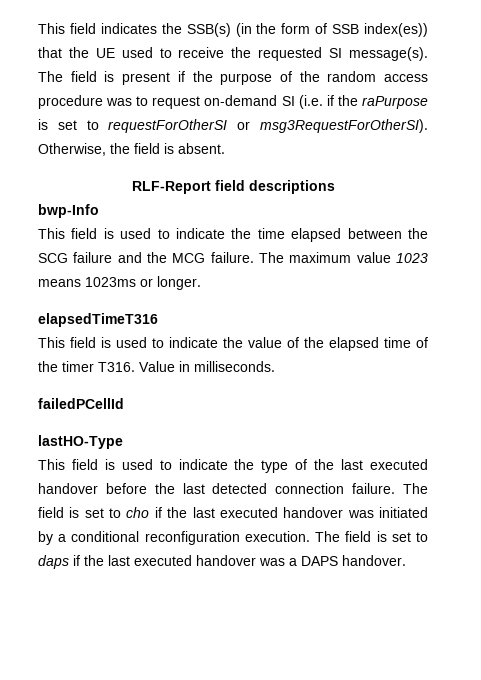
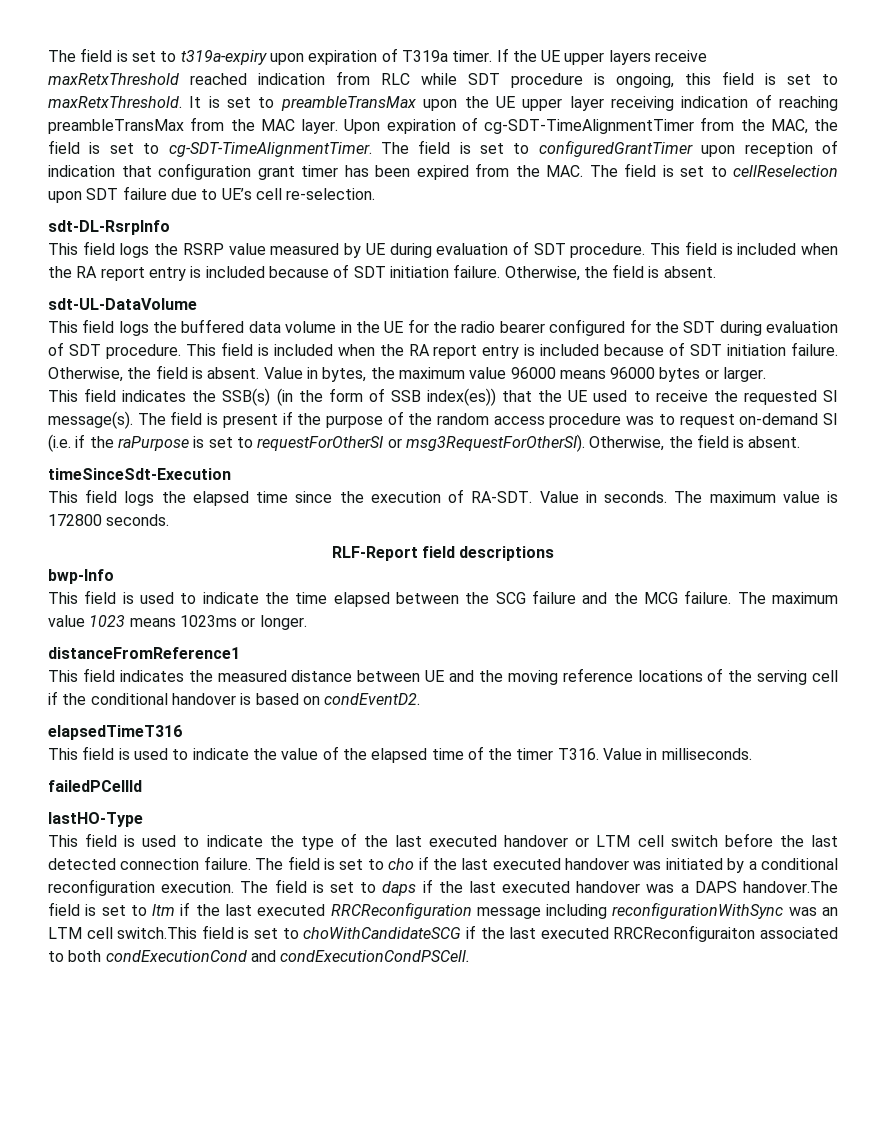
(38, 28) none -> [48,48,708,65] [48,71,838,88] [48,94,839,111] [48,117,838,134] [48,140,838,157] [48,163,838,180] [48,186,376,203] [48,220,170,235] [48,241,838,258] [48,264,716,281] [48,298,197,310] [48,319,838,336] [48,342,839,359] [48,365,767,382] The field is set to t319a-expiry upon expiration of T319a timer. If the UE upper layers receive maxRetxThreshold reached indication from RLC while SDT procedure is ongoing, this field is set to maxRetxThreshold. It is set to preambleTransMax upon the UE upper layer receiving indication of reaching preambleTransMax from the MAC layer. Upon expiration of cg-SDT-TimeAlignmentTimer from the MAC, the field is set to cg-SDT-TimeAlignmentTimer. The field is set to configuredGrantTimer upon reception of indication that configuration grant timer has been expired from the MAC. The field is set to cellReselection upon SDT failure due to UE’s cell re-selection. // sdt-DL-RsrpInfo // This field logs the RSRP value measured by UE during evaluation of SDT procedure. This field is included when the RA report entry is included because of SDT initiation failure. Otherwise, the field is absent. // sdt-UL-DataVolume // This field logs the buffered data volume in the UE for the radio bearer configured for the SDT during evaluation of SDT procedure. This field is included when the RA report entry is included because of SDT initiation failure. Otherwise, the field is absent. Value in bytes, the maximum value 96000 means 96000 bytes or larger. //
(225, 148) none -> [48,468,231,480] [48,489,839,506] [48,514,170,526] // timeSinceSdt-Execution // This field logs the elapsed time since the execution of RA-SDT. Value in seconds. The maximum value is 172800 seconds.
(201, 283) none -> [48,647,240,659] [48,668,838,685] [48,691,421,705] // distanceFromReference1 // This field indicates the measured distance between UE and the moving reference locations of the serving cell if the conditional handover is based on condEventD2.
(98, 488) none -> [575,835,718,847] or LTM cell switch
[342,555,406,566] handover. -> [743,881,838,893] [48,902,839,919] [48,925,839,942] [48,950,471,962] handover.The field is set to ltm if the last executed RRCReconfiguration message including reconfigurationWithSync was an LTM cell switch.This field is set to choWithCandidateSCG if the last executed RRCReconfiguraiton associated to both condExecutionCond and condExecutionCondPSCell.

